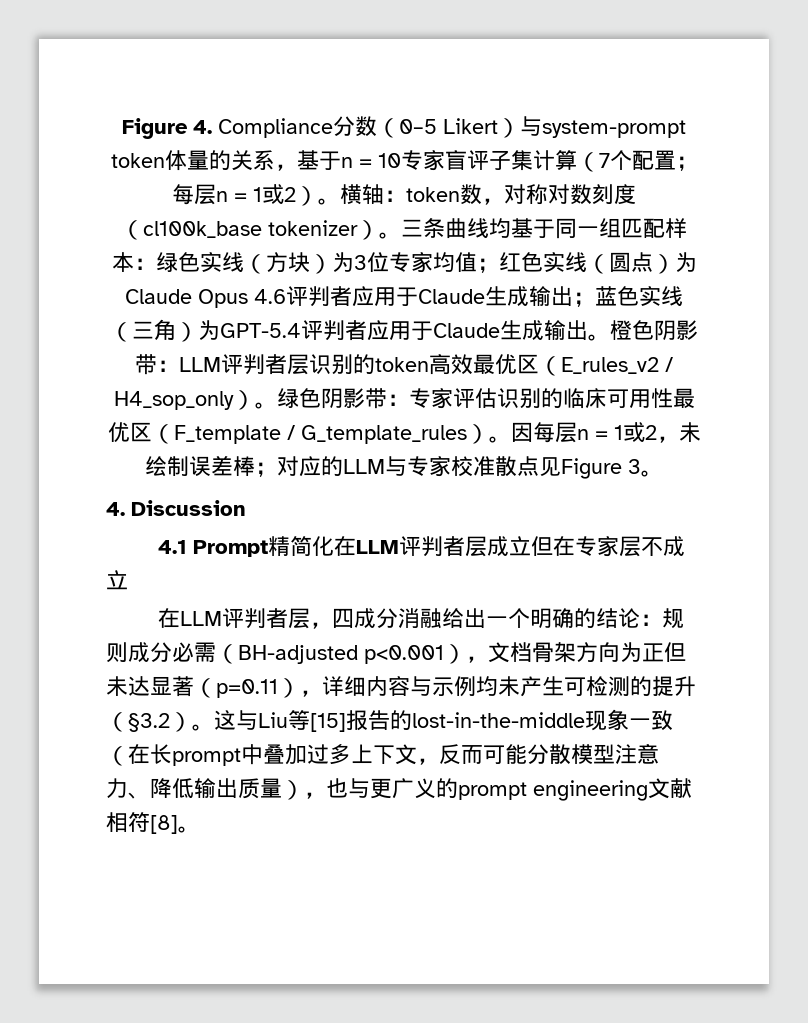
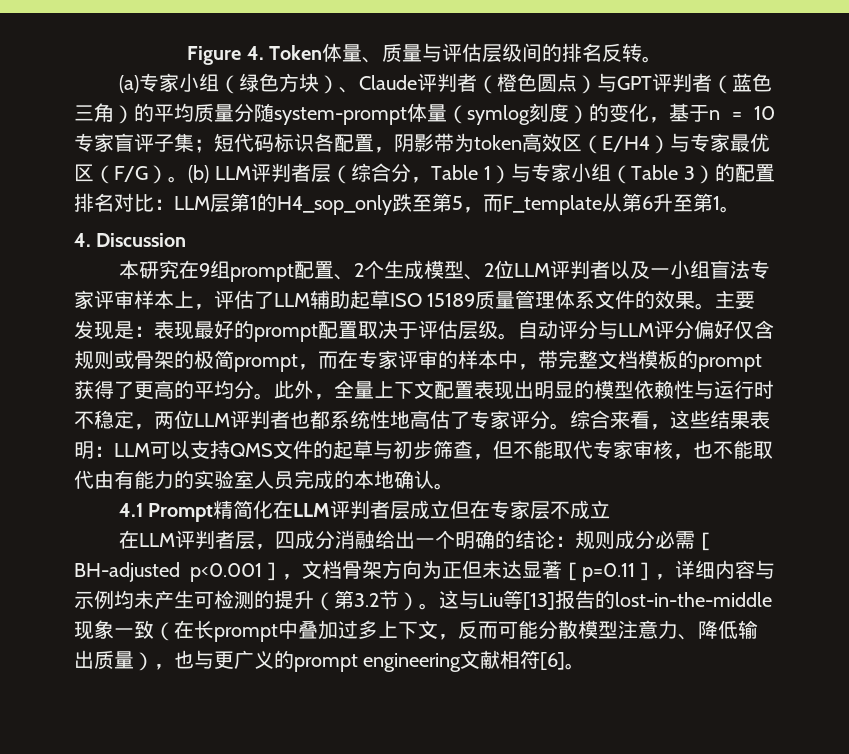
[218,116,686,138] [110,150,275,171] Compliance分数（0–5 Likert）与system-prompt token体量的关系 -> [268,43,662,63] [118,73,772,94] [74,103,649,125] Token体量、质量与评估层级间的排名反转。 // (a)专家小组（绿色方块）、Claude评判者（橙色圆点）与GPT评判者（蓝色三角）的平均质量分随system-prompt体量（symlog刻度）的变化
[532,150,698,172] [172,184,636,206] [121,218,687,240] [111,252,697,274] [125,286,683,308] [110,319,698,342] [135,354,673,376] [113,388,695,410] [107,422,701,444] [145,455,663,479] [106,500,246,516] 计算（7个配置；每层n = 1或2）。横轴：token数，对称对数刻度（cl100k_base tokenizer）。三条曲线均基于同一组匹配样本：绿色实线（方块）为3位专家均值；红色实线（圆点）为Claude Opus 4.6评判者应用于Claude生成输出；蓝色实线（三角）为GPT-5.4评判者应用于Claude生成输出。橙色阴影带：LLM评判者层识别的token高效最优区（E_rules_v2 / H4_sop_only）。绿色阴影带：专家评估识别的临床可用性最优区（F_template / G_template_rules）。因每层n = 1或2，未绘制误差棒；对应的LLM与专家校准散点见Figure 3。 // 4. Discussion -> [194,133,770,154] [74,163,775,184] [74,193,740,215] [74,233,187,247] [118,260,770,282] [74,290,756,310] [74,320,774,342] [74,350,762,372] [74,380,774,400] [74,410,770,430] [74,440,773,460] [74,470,454,490] ；短代码标识各配置，阴影带为token高效区（E/H4）与专家最优区（F/G）。(b) LLM评判者层（综合分，Table 1）与专家小组（Table 3）的配置排名对比：LLM层第1的H4_sop_only跌至第5，而F_template从第6升至第1。 // 4. Discussion // 本研究在9组prompt配置、2个生成模型、2位LLM评判者以及一小组盲法专家评审样本上，评估了LLM辅助起草ISO 15189质量管理体系文件的效果。主要发现是：表现最好的prompt配置取决于评估层级。自动评分与LLM评分偏好仅含规则或骨架的极简prompt，而在专家评审的样本中，带完整文档模板的prompt获得了更高的平均分。此外，全量上下文配置表现出明显的模型依赖性与运行时不稳定，两位LLM评判者也都系统性地高估了专家评分。综合来看，这些结果表明：LLM可以支持QMS文件的起草与初步筛查，但不能取代专家审核，也不能取代由有能力的实验室人员完成的本地确认。
[216,644,238,664] （ -> [694,532,715,551] ［
[444,644,466,664] ） -> [262,562,282,581] ］
[194,678,300,698] （p=0.11） -> [562,562,655,582] ［p=0.11］
[128,713,170,732] §3.2 -> [334,590,399,609] 第3.2节
[310,713,346,732] [15] -> [523,592,555,610] [13]
[150,815,178,834] [8] -> [540,652,566,670] [6]

